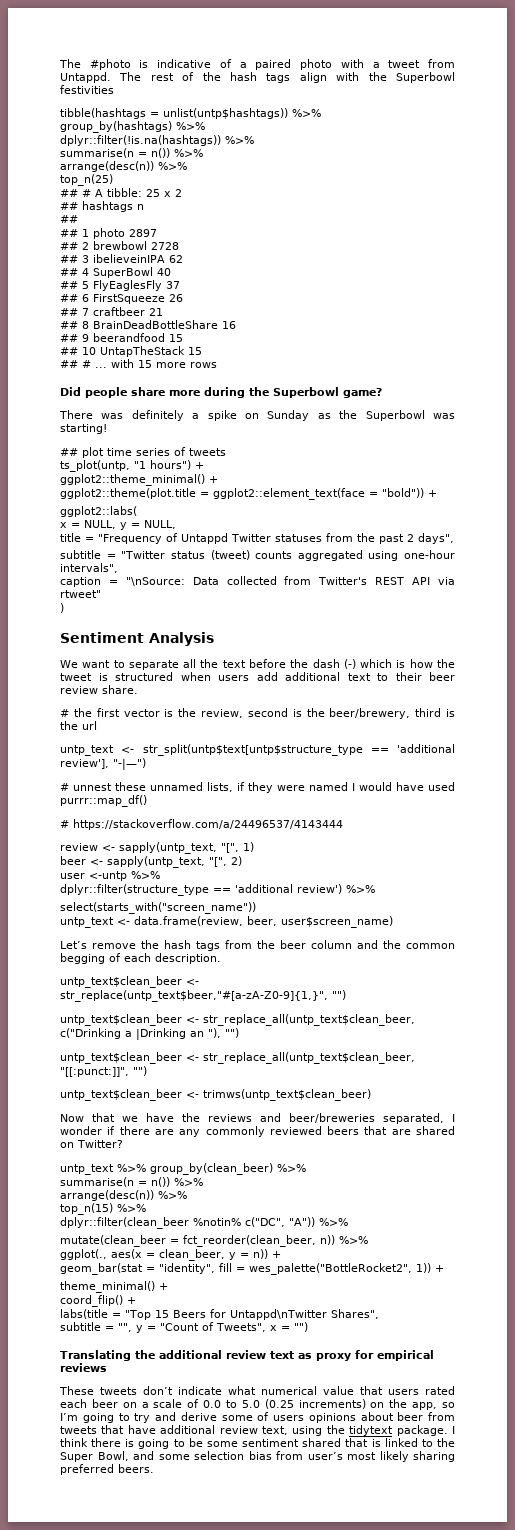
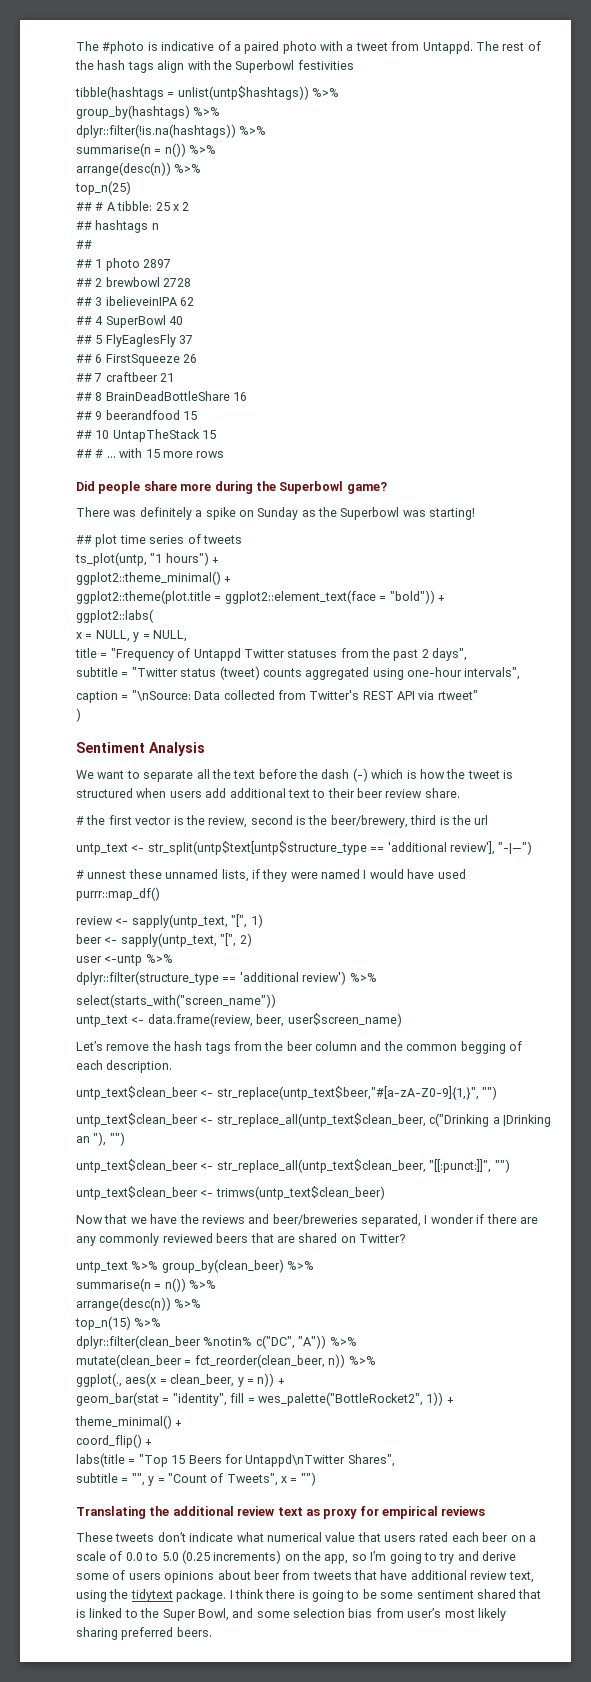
[60,819,343,830] // # https://stackoverflow.com/a/24496537/4143444 -> (160, 894) none

